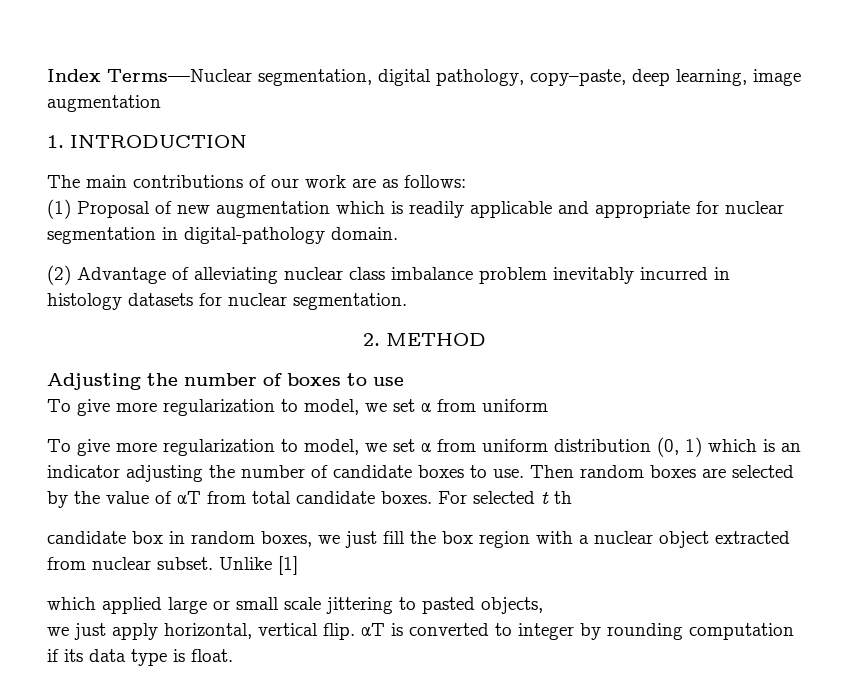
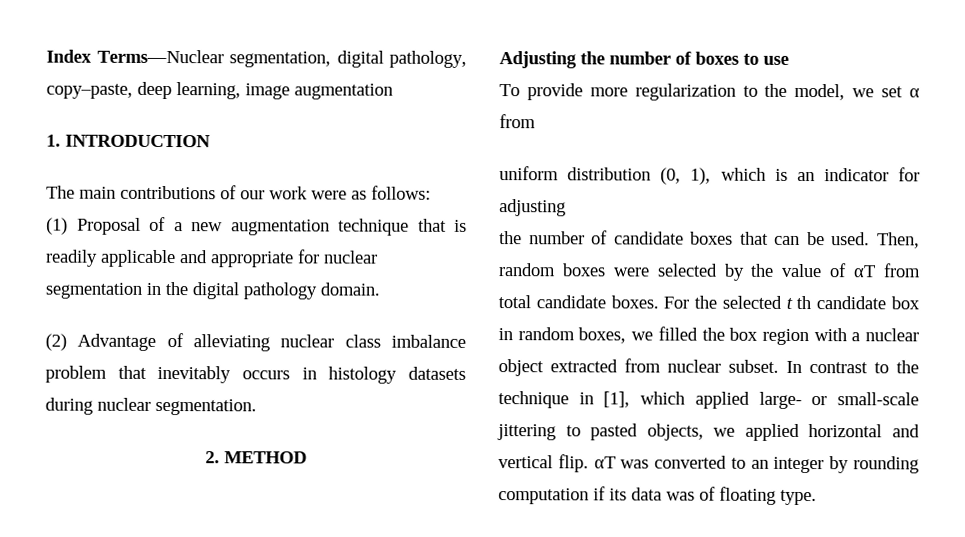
[352,178,376,188] are -> [311,190,347,200] were
(172, 207) none -> [173,222,183,232] a
[336,201,385,214] which -> [338,218,447,236] technique that
[184,227,325,244] digital-pathology -> [165,282,317,300] the digital pathology
[553,267,708,284] inevitably incurred -> [117,365,290,384] that inevitably occurs
[199,293,222,306] for -> [45,397,93,415] during
[77,399,548,416] [47,439,476,456] give more regularization to model, we set α from uniform // To give more regularization to model, we set α from -> [526,83,921,101] [499,114,536,129] provide more regularization to the model, we set α from //
[685,437,702,457] 1) -> [690,167,712,185] 1),
(120, 471) none -> [898,167,920,182] for
(203, 473) none -> (566, 208) //
[470,465,574,478] to use. Then -> [739,231,920,249] that can be used. Then,
[702,468,726,478] are -> [612,267,650,277] were
(467, 497) none -> [694,295,718,309] the
(572, 497) // -> (812, 302) none
[345,531,405,548] just fill -> [657,326,698,341] filled
[219,556,298,575] [47,597,321,614] Unlike [1] // which applied large or small scale -> [786,360,919,374] [498,391,919,410] In contrast to the technique in [1], which applied large- or small-scale
[47,623,252,640] // we just apply horizontal, -> [713,423,920,441] we applied horizontal and
[391,623,403,636] is -> [620,459,650,469] was
(512, 629) none -> [750,459,769,469] an
[131,649,233,666] type is float. -> [666,486,817,506] was of floating type.

